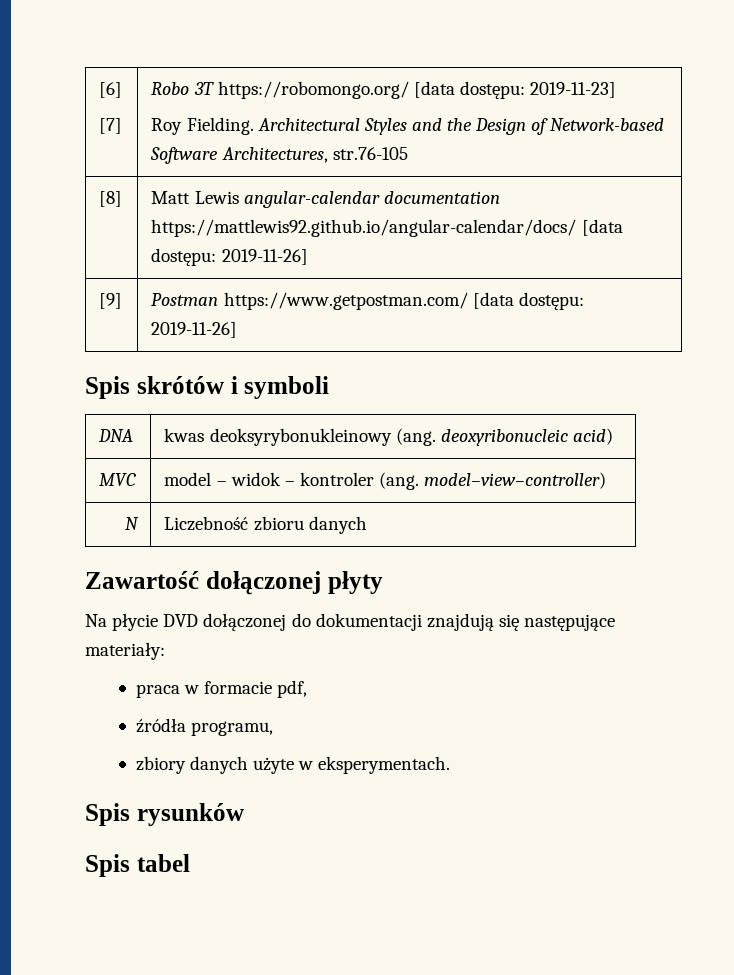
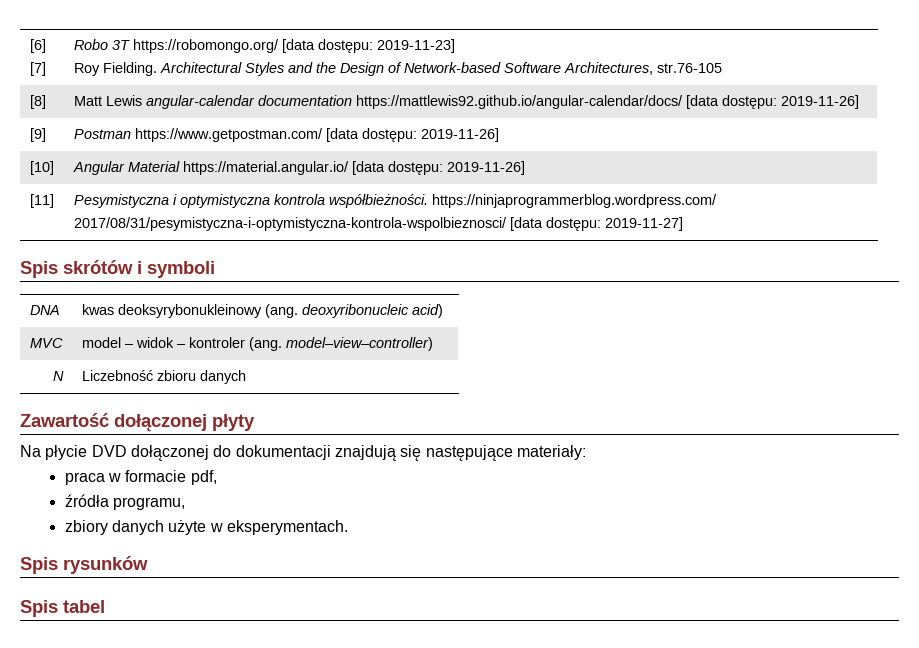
(238, 330) none -> [29,161,54,175] [72,161,525,175] [29,194,54,208] [73,194,717,208] [73,217,683,231] // [10] | Angular Material https://material.angular.io/ [data dostępu: 2019-11-26] // [11] | Pesymistyczna i optymistyczna kontrola współbieżności. https://ninjaprogrammerblog.wordpress.com/ // 2017/08/31/pesymistyczna-i-optymistyczna-kontrola-wspolbieznosci/ [data dostępu: 2019-11-27]

